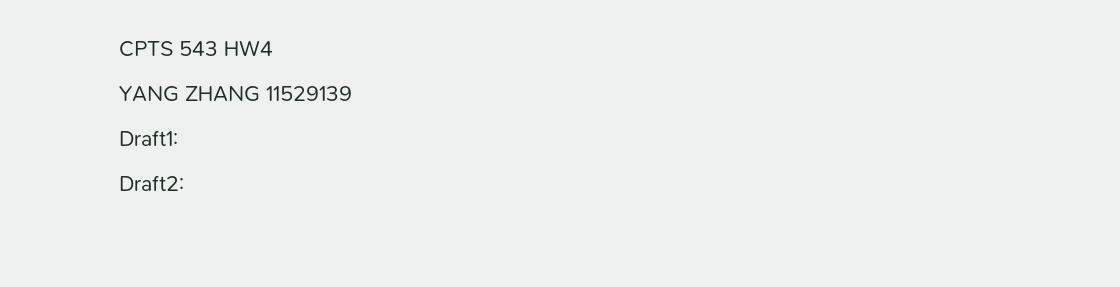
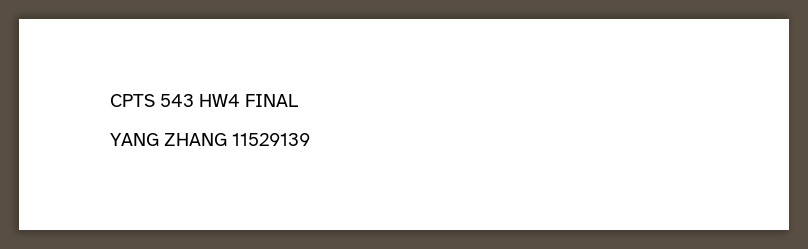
(273, 48) none -> [245,94,300,107] FINAL
[119,130,178,146] [119,175,184,191] // Draft1: // Draft2: -> (311, 139) none

